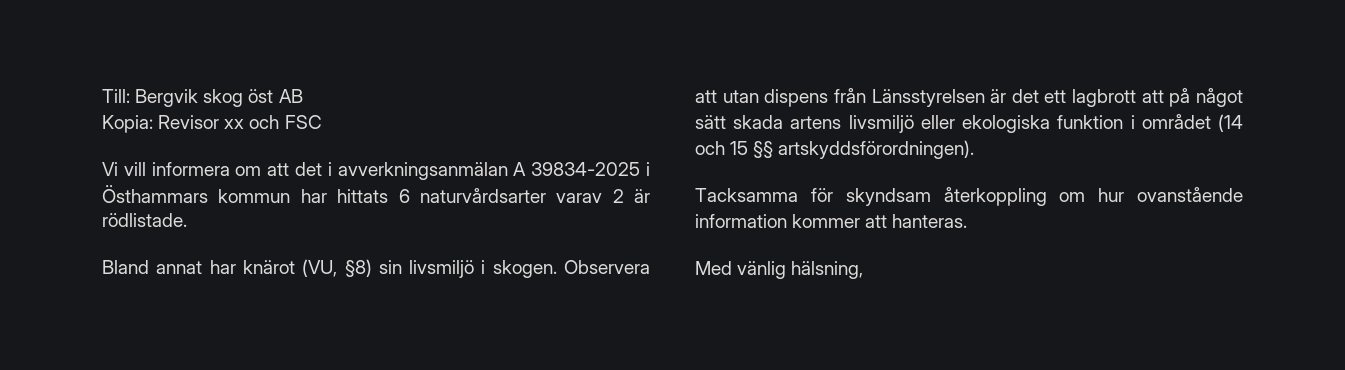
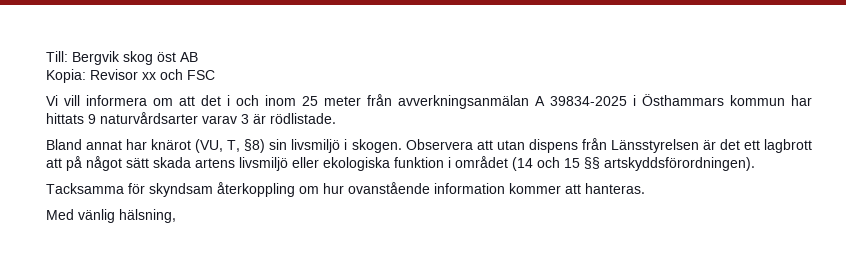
(332, 169) none -> [236,94,392,106] och inom 25 meter från
[398,189,410,203] 6 -> [88,114,96,124] 9
[612,189,624,203] 2 -> [241,114,249,124] 3
(338, 268) none -> [227,140,241,152] T,

